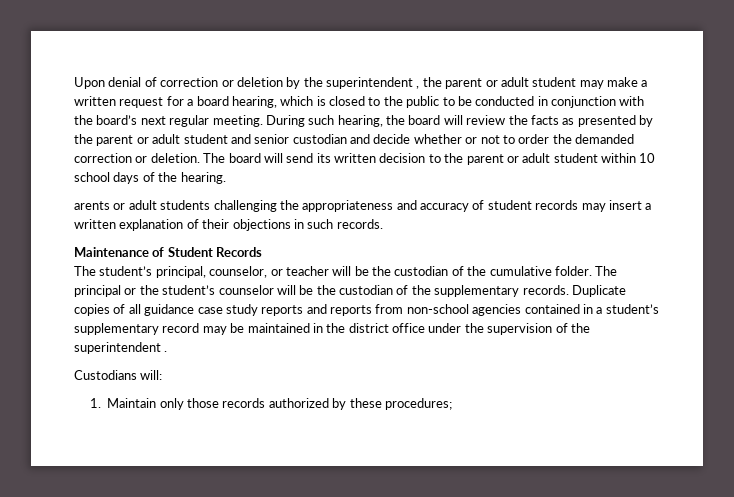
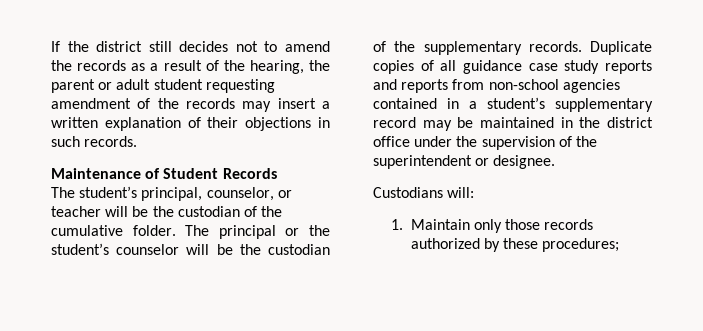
[74,77,648,89] [74,96,645,108] [74,115,653,127] [74,134,634,146] [74,153,656,165] [74,172,226,184] [74,200,532,212] Upon denial of correction or deletion by the superintendent , the parent or adult student may make a written request for a board hearing, which is closed to the public to be conducted in conjunction with the board’s next regular meeting. During such hearing, the board will review the facts as presented by the parent or adult student and senior custodian and decide whether or not to order the demanded correction or deletion. The board will send its written decision to the parent or adult student within 10 school days of the hearing. // arents or adult students challenging the appropriateness and accuracy of student -> [51,41,330,52] [51,60,330,74] [51,79,275,93] [51,98,179,109] If the district still decides not to amend the records as a result of the hearing, the parent or adult student requesting amendment of the
[164,351,168,352] . -> [475,155,556,169] or designee.

